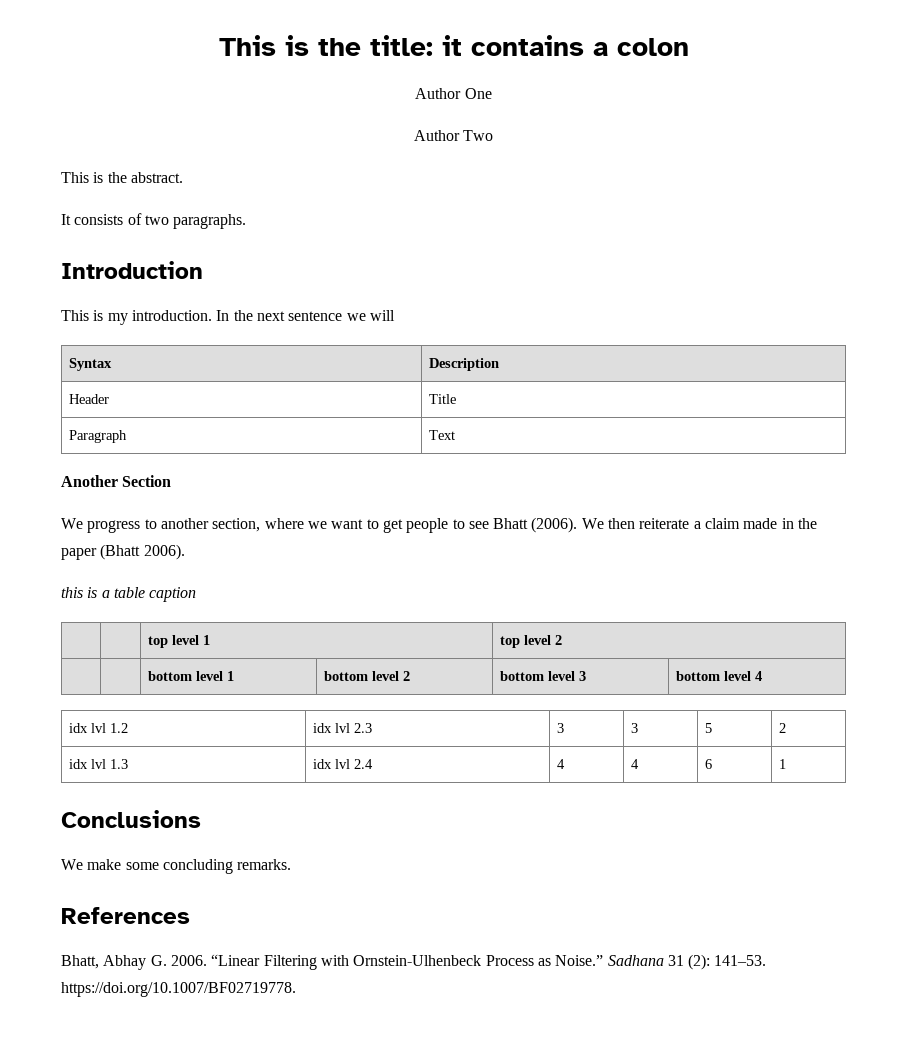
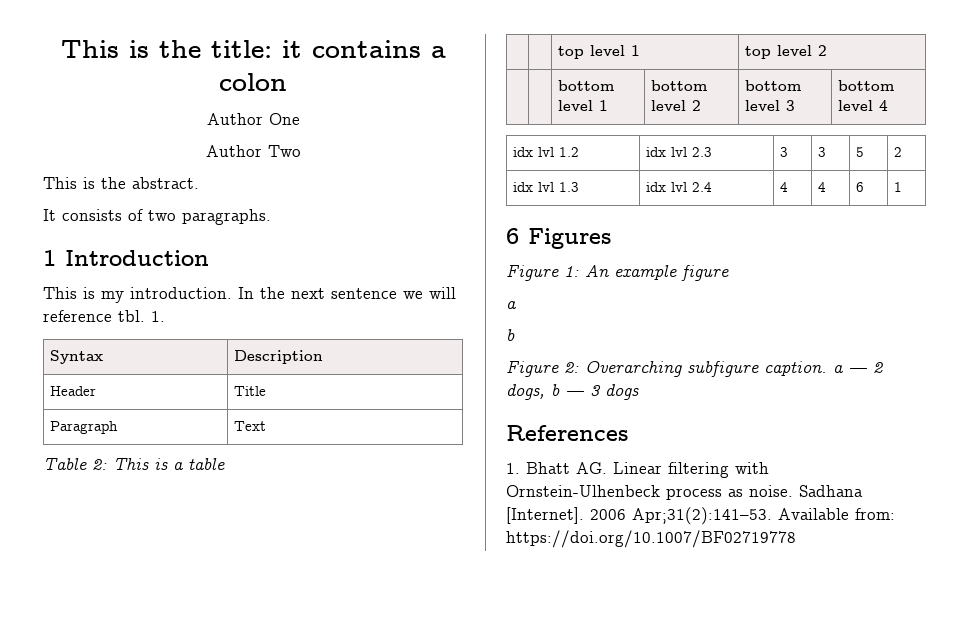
(247, 221) none -> [43,250,56,266] 1
(395, 315) none -> [43,310,165,322] reference tbl. 1.
[61,475,172,487] [61,517,818,533] [61,544,185,560] [61,587,83,598] Another Section // We progress to another section, where we want to get people to see Bhatt (2006). We then reiterate a claim made in the paper (Bhatt 2006). // this -> [43,458,149,470] Table 2: This
[149,587,197,602] caption -> (225, 464) none
[61,810,201,828] [61,859,292,874] [61,907,190,924] [61,954,767,970] [61,982,296,997] Conclusions // We make some concluding remarks. // References // Bhatt, Abhay G. 2006. “Linear Filtering with Ornstein-Ulhenbeck Process as Noise.” Sadhana 31 (2): 141–53. https://doi.org/10.1007/BF02719778. -> [506,228,611,249] [506,265,729,281] [506,301,517,309] [506,329,515,341] [506,361,883,377] [506,384,639,400] [506,425,628,441] [506,462,769,478] [506,485,863,500] [506,507,895,525] [506,530,796,548] 6 Figures // Figure 1: An example figure // a // b // Figure 2: Overarching subfigure caption. a — 2 dogs, b — 3 dogs // References // 1. Bhatt AG. Linear filtering with Ornstein-Ulhenbeck process as noise. Sadhana [Internet]. 2006 Apr;31(2):141–53. Available from: https://doi.org/10.1007/BF02719778

